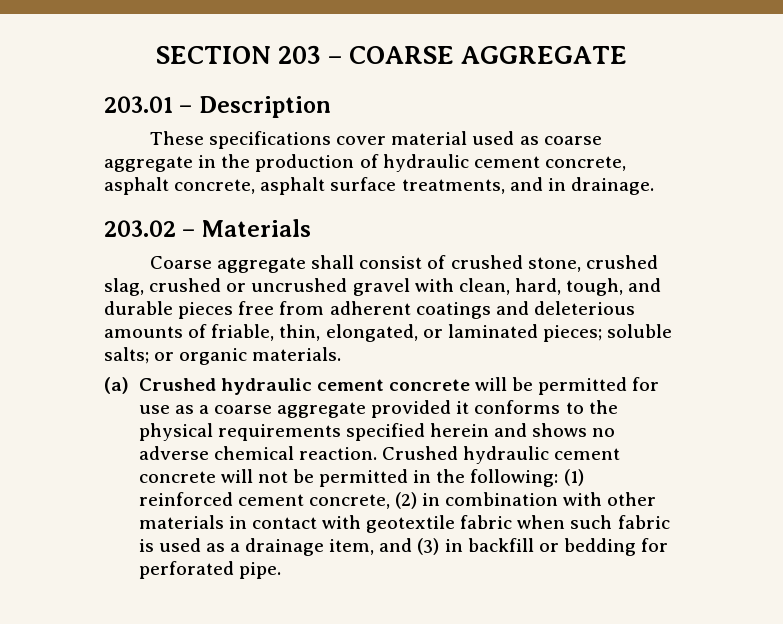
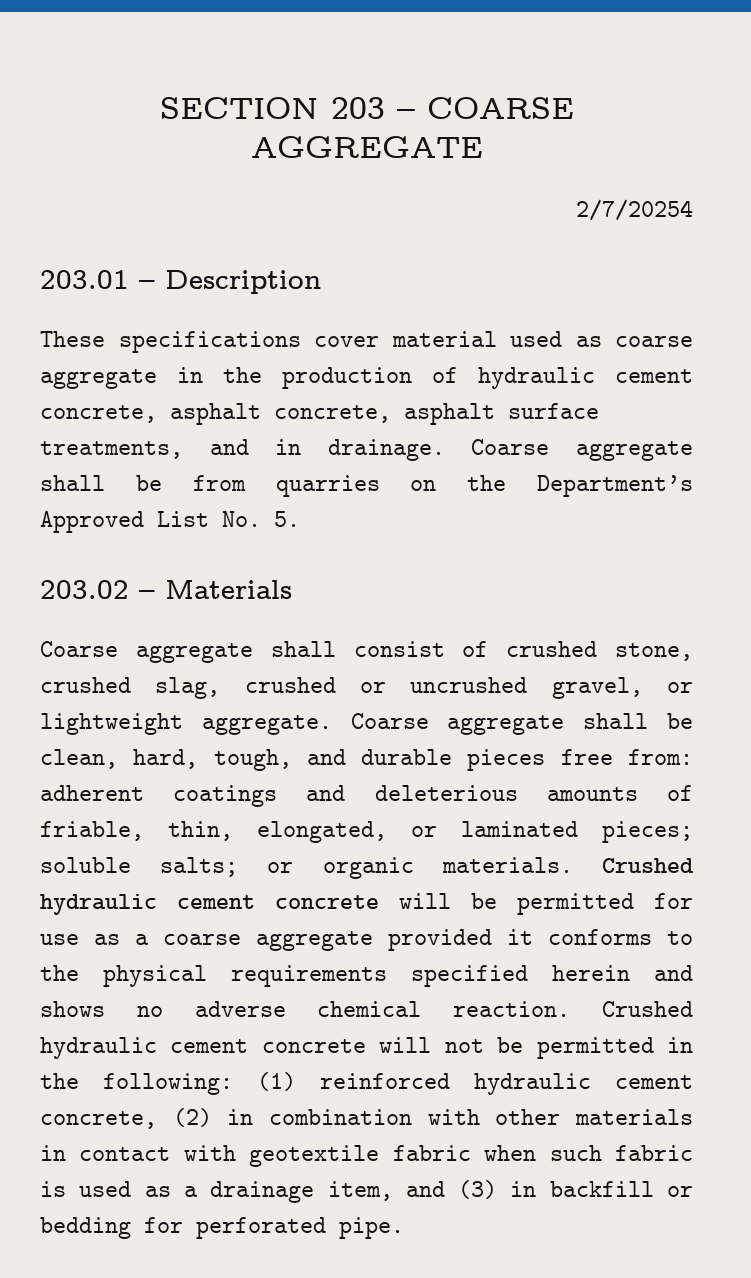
(628, 55) none -> [576,199,693,221] // 2/7/20254
(654, 186) none -> [471,439,693,461] [40,475,693,497] [40,511,300,533] Coarse aggregate shall be from quarries on the Department’s Approved List No. 5.
[352,278,454,296] gravel with -> [551,677,693,699] [40,713,693,735] gravel, or lightweight aggregate. Coarse aggregate shall be
[279,301,325,315] from -> [628,749,693,765] from:
[104,377,129,394] // (a) -> (573, 865) none
(233, 499) none -> [474,1073,591,1095] hydraulic

